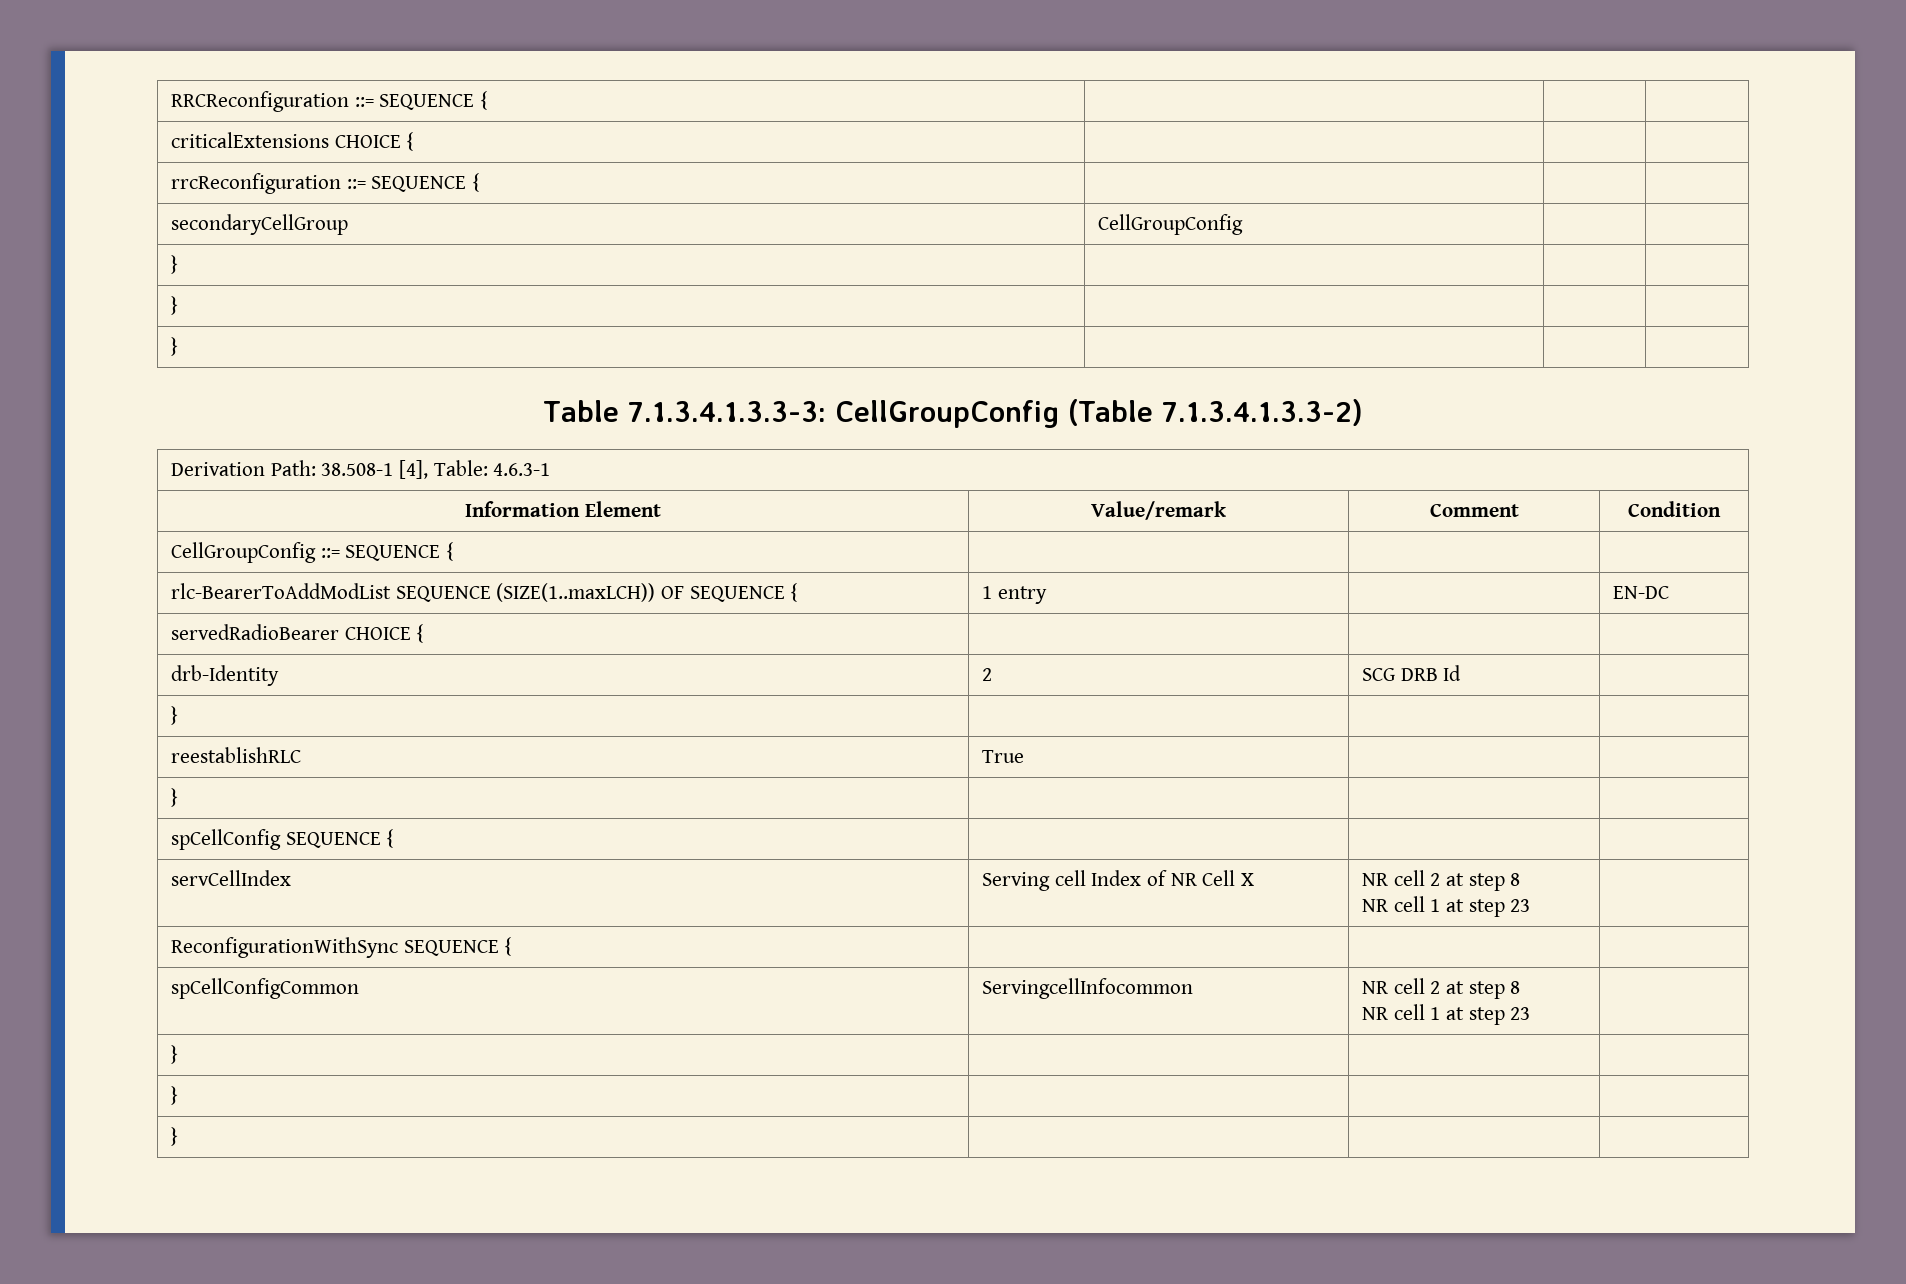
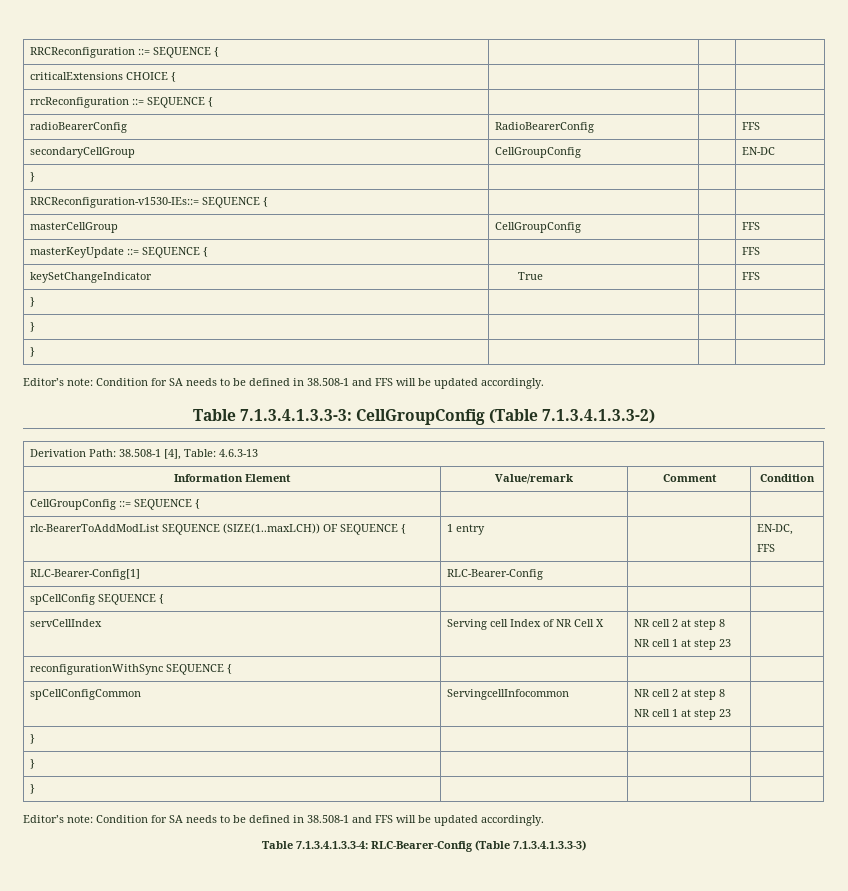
(480, 182) none -> [30,122,128,133] [495,122,595,133] [742,122,761,130] // radioBearerConfig | RadioBearerConfig | | FFS
[171,255,179,274] [171,296,179,315] [171,337,179,356] // } | | | // } | | | // } | | | -> [742,147,776,155] [30,172,36,182] [30,197,269,208] [30,222,119,233] [495,222,582,233] [742,222,761,230] [30,247,209,258] [742,247,761,255] [30,272,153,283] [518,272,544,280] [742,272,761,280] [30,297,36,307] [30,322,36,332] [30,347,36,357] [23,378,544,389] EN-DC // } | | | // RRCReconfiguration-v1530-IEs::= SEQUENCE { | | | // masterCellGroup | CellGroupConfig | | FFS // masterKeyUpdate ::= SEQUENCE { | | | FFS // keySetChangeIndicator | True | | FFS // } | | | // } | | | // } | | | // Editor’s note: Condition for SA needs to be defined in 38.508-1 and FFS will be updated accordingly.
[493,463,551,476] 4.6.3-1 -> [219,449,259,457] 4.6.3-13
[1613,586,1670,599] [171,624,424,643] [171,665,280,686] [982,668,993,681] [1362,665,1462,681] [171,706,179,725] [171,747,302,763] [982,750,1025,763] [171,788,179,807] EN-DC // servedRadioBearer CHOICE { | | | // drb-Identity | 2 | SCG DRB Id | // } | | | // reestablishRLC | True | | // } | -> [757,524,794,535] [757,544,776,552] [30,569,141,580] [447,569,544,580] EN-DC, // FFS // RLC-Bearer-Config[1] | RLC-Bearer-Config
[171,937,399,958] ReconfigurationWithSync -> [30,664,164,675] reconfigurationWithSync
(179, 1136) none -> [23,815,544,826] [262,840,586,852] // Editor’s note: Condition for SA needs to be defined in 38.508-1 and FFS will be updated accordingly. // Table 7.1.3.4.1.3.3-4: RLC-Bearer-Config (Table 7.1.3.4.1.3.3-3)

